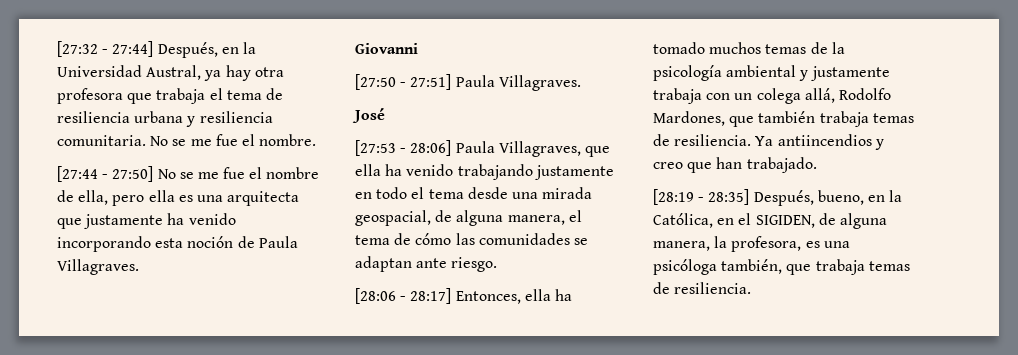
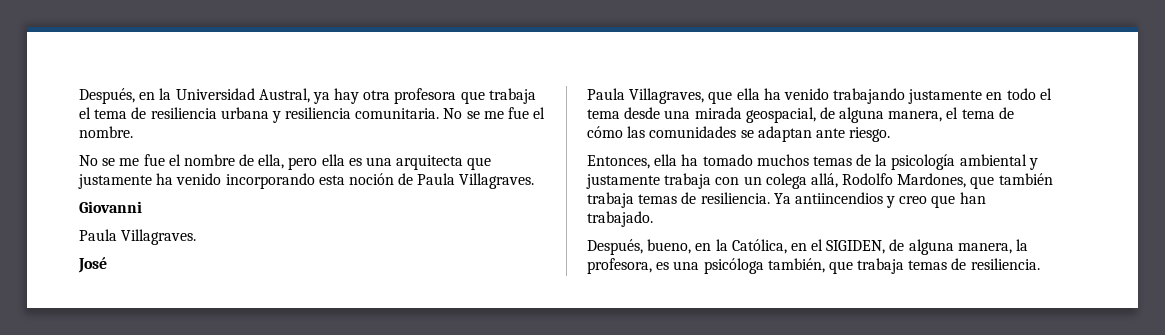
[57,41,154,57] [27:32 - 27:44] -> (79, 96) none
[57,166,154,182] [27:44 - 27:50] -> (133, 132) none
[355,74,452,90] [27:50 - 27:51] -> (142, 207) none
[355,140,452,156] [27:53 - 28:06] -> (107, 265) none
[355,288,452,304] [28:06 - 28:17] -> (891, 134) none
[653,189,750,205] [28:19 - 28:35] -> (653, 219) none

